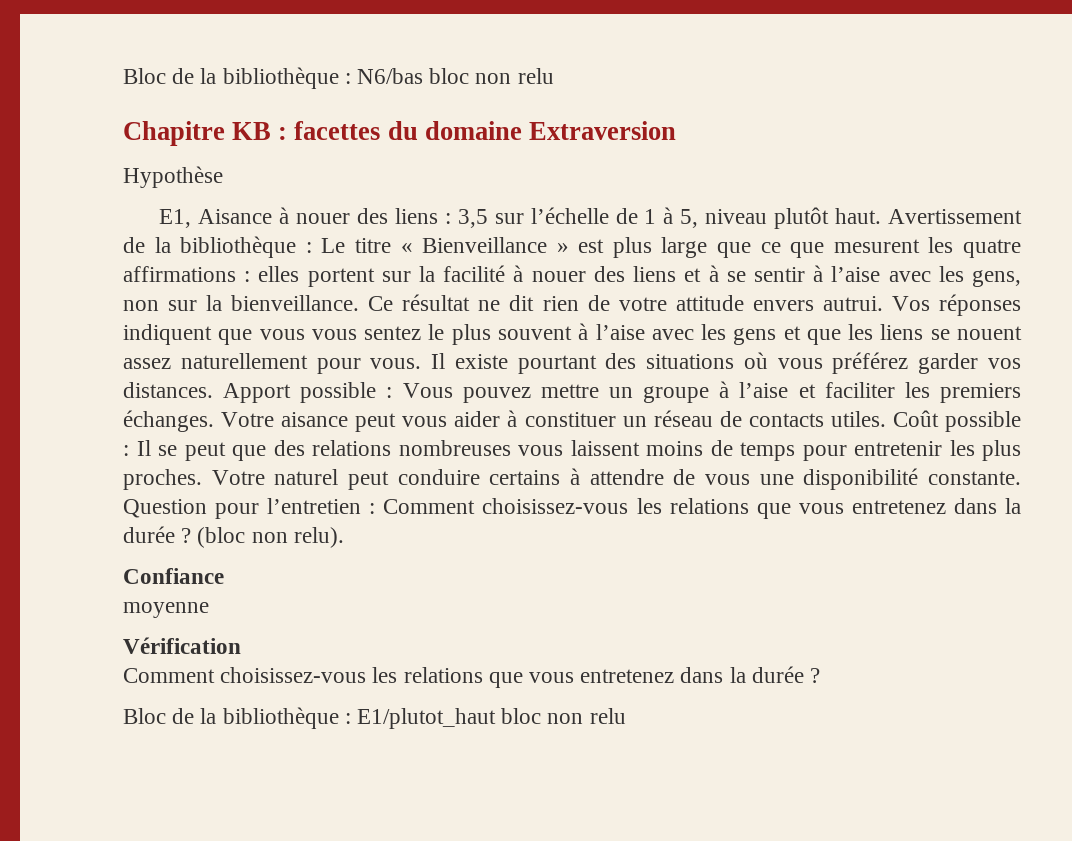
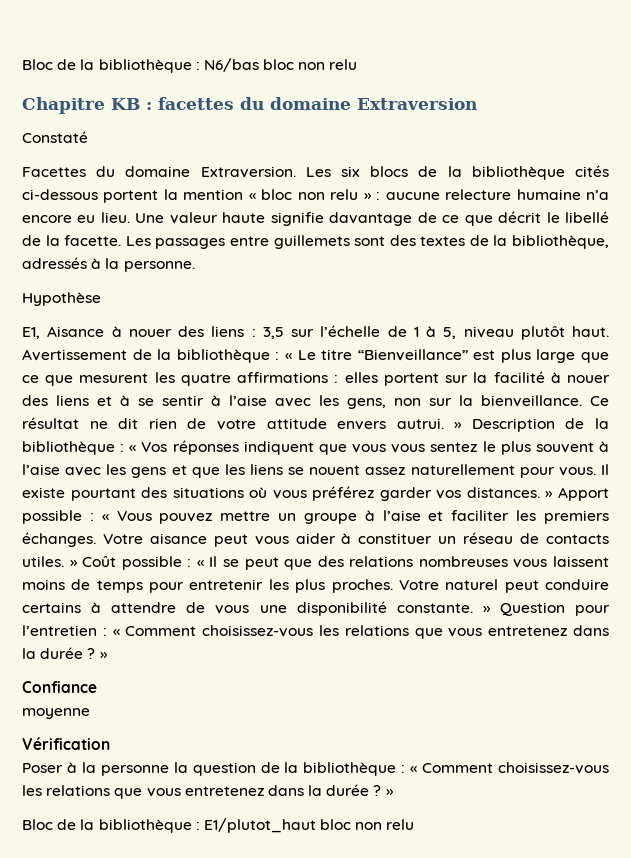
(676, 130) none -> [22,131,88,143] [22,165,609,180] [22,189,609,203] [22,211,609,226] [22,235,609,249] [22,257,195,272] // Constaté // Facettes du domaine Extraversion. Les six blocs de la bibliothèque cités ci-dessous portent la mention « bloc non relu » : aucune relecture humaine n’a encore eu lieu. Une valeur haute signifie davantage de ce que décrit le libellé de la facette. Les passages entre guillemets sont des textes de la bibliothèque, adressés à la personne.
(312, 247) none -> [284,353,292,360] «
[400,237,569,253] « Bienveillance » -> [357,349,468,361] “Bienveillance”
(883, 303) none -> [454,418,609,432] [22,441,137,455] » Description de la bibliothèque : «
(213, 390) none -> [545,491,554,498] »
(393, 392) none -> [101,514,109,521] «
(886, 419) none -> [69,560,78,567] »
(129, 450) none -> [196,560,204,567] «
(1021, 478) none -> [482,606,491,613] »
(376, 508) none -> [112,629,120,636] «
[197,527,344,548] (bloc non relu). -> [99,652,108,659] »
(241, 645) none -> [22,762,418,776] Poser à la personne la question de la bibliothèque : «
(821, 675) none -> [385,789,394,796] »

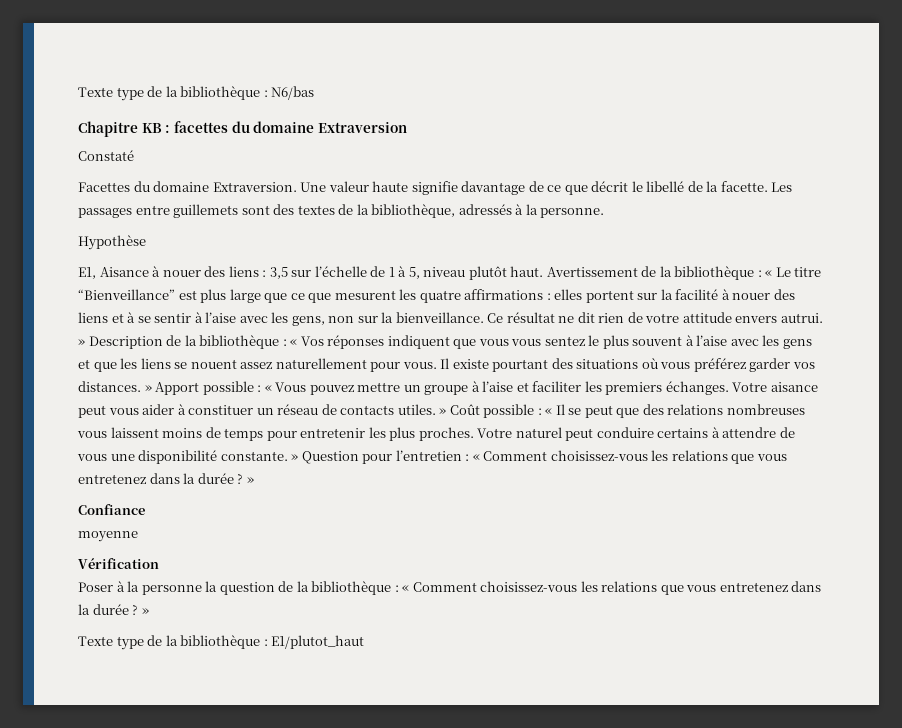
[22,59,53,70] Bloc -> [78,87,144,101] Texte type
[263,59,358,70] bloc non relu -> (315, 93) none
[305,165,609,180] [22,189,609,203] [22,212,130,223] Les six blocs de la bibliothèque cités ci-dessous portent la mention « bloc non relu » : aucune relecture humaine n’a encore eu lieu. -> (297, 187) none
[22,819,53,830] Bloc -> [78,636,144,650] Texte type
[320,819,415,830] bloc non relu -> (365, 642) none

